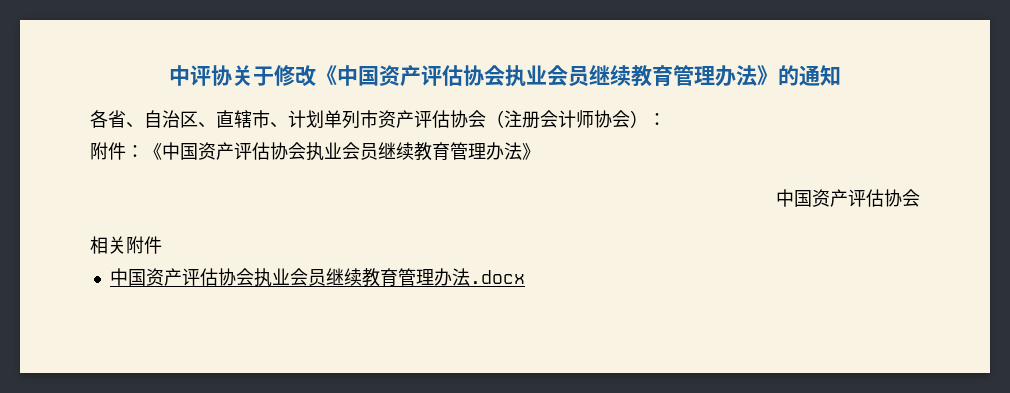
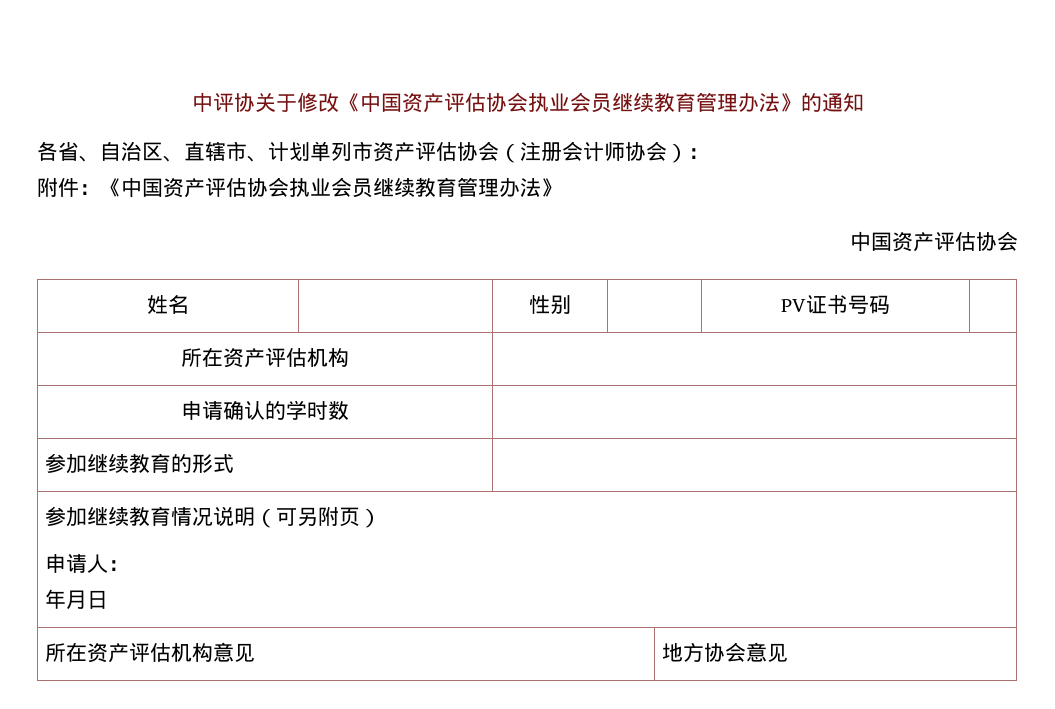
[90,236,162,254] [109,268,525,287] // 相关附件 // 中国资产评估协会执业会员继续教育管理办法.docx -> [147,295,189,314] [529,295,571,314] [781,295,890,314] [181,347,349,368] [181,400,349,421] [45,453,235,474] [45,506,382,528] [45,554,130,573] [45,589,109,609] [45,642,256,663] [662,642,789,662] // 姓名 | | 性别 | | PV证书号码 | // 所在资产评估机构 | // 申请确认的学时数 | // 参加继续教育的形式 | // 参加继续教育情况说明（可另附页） // 申请人： // 年月日 // 所在资产评估机构意见 | 地方协会意见

